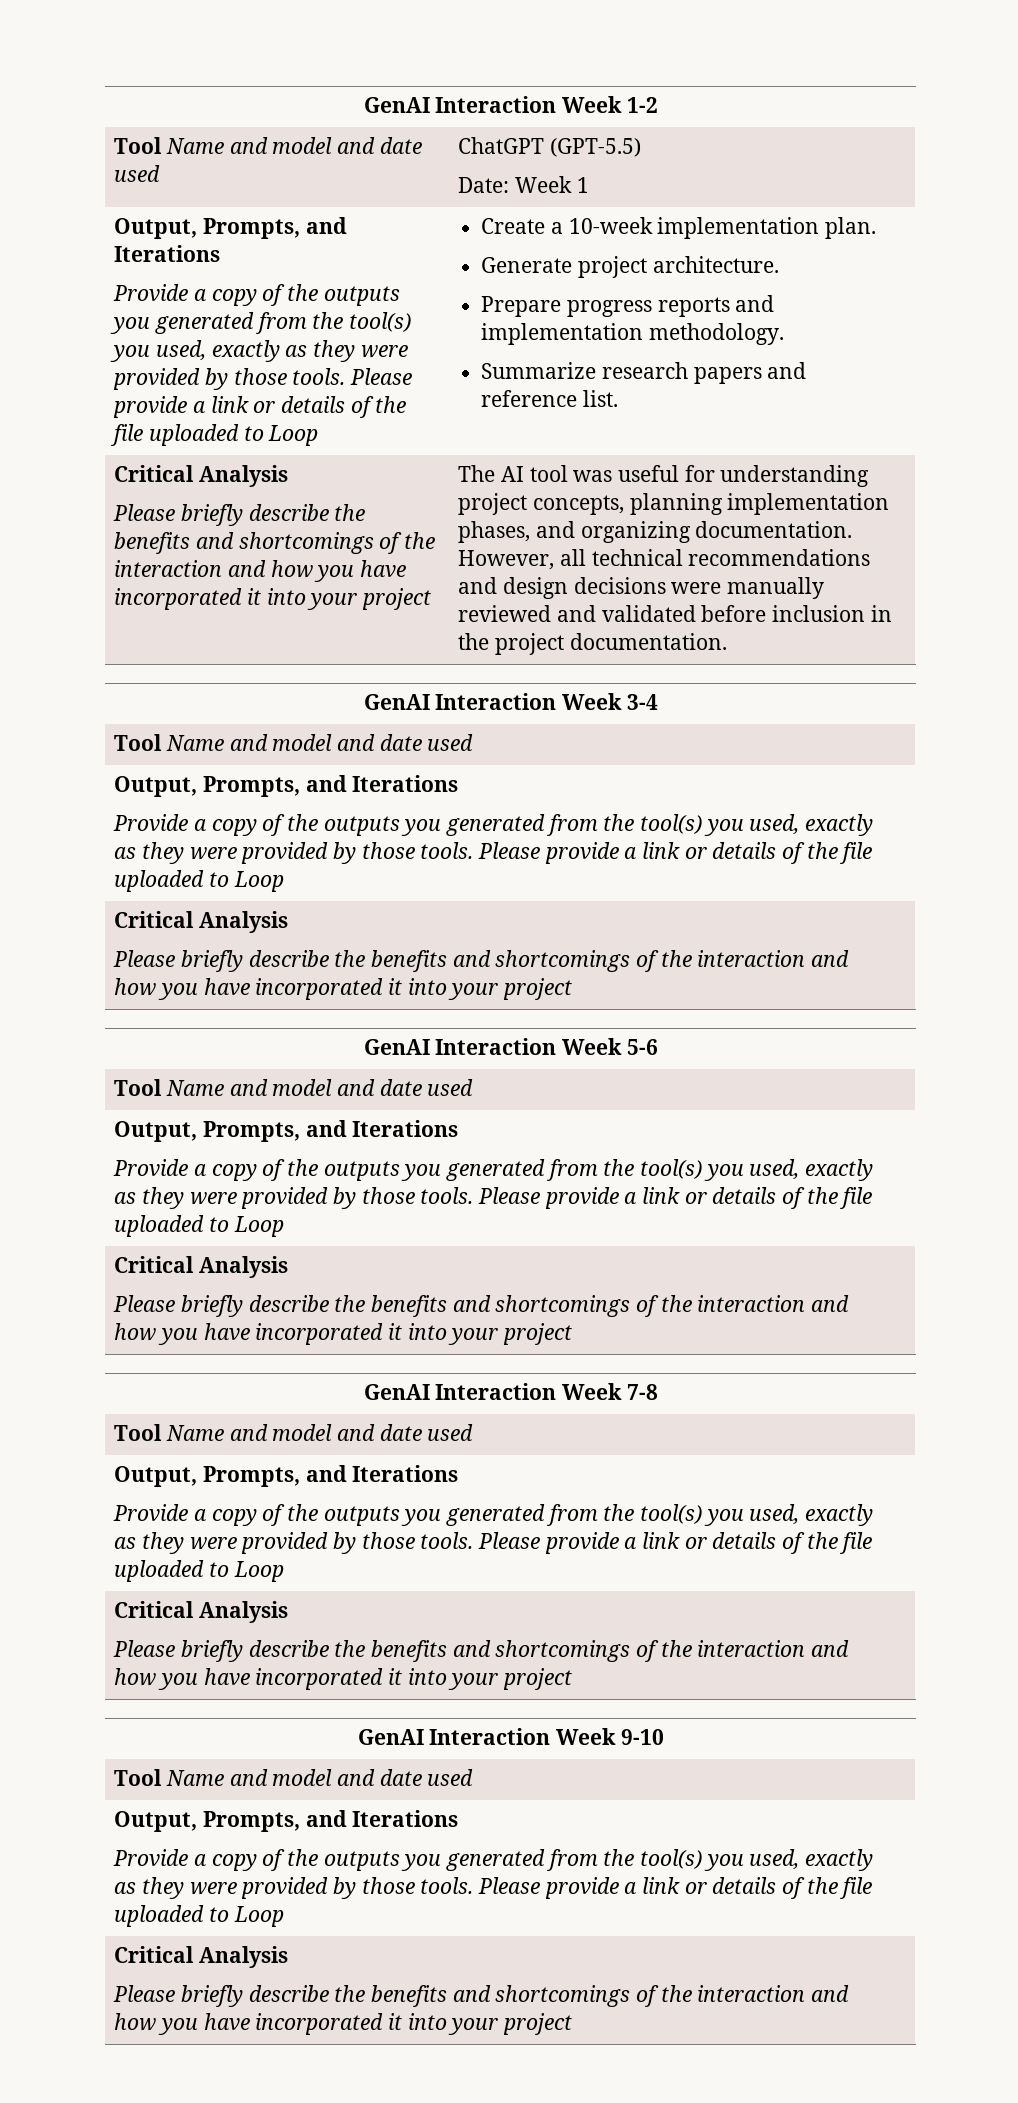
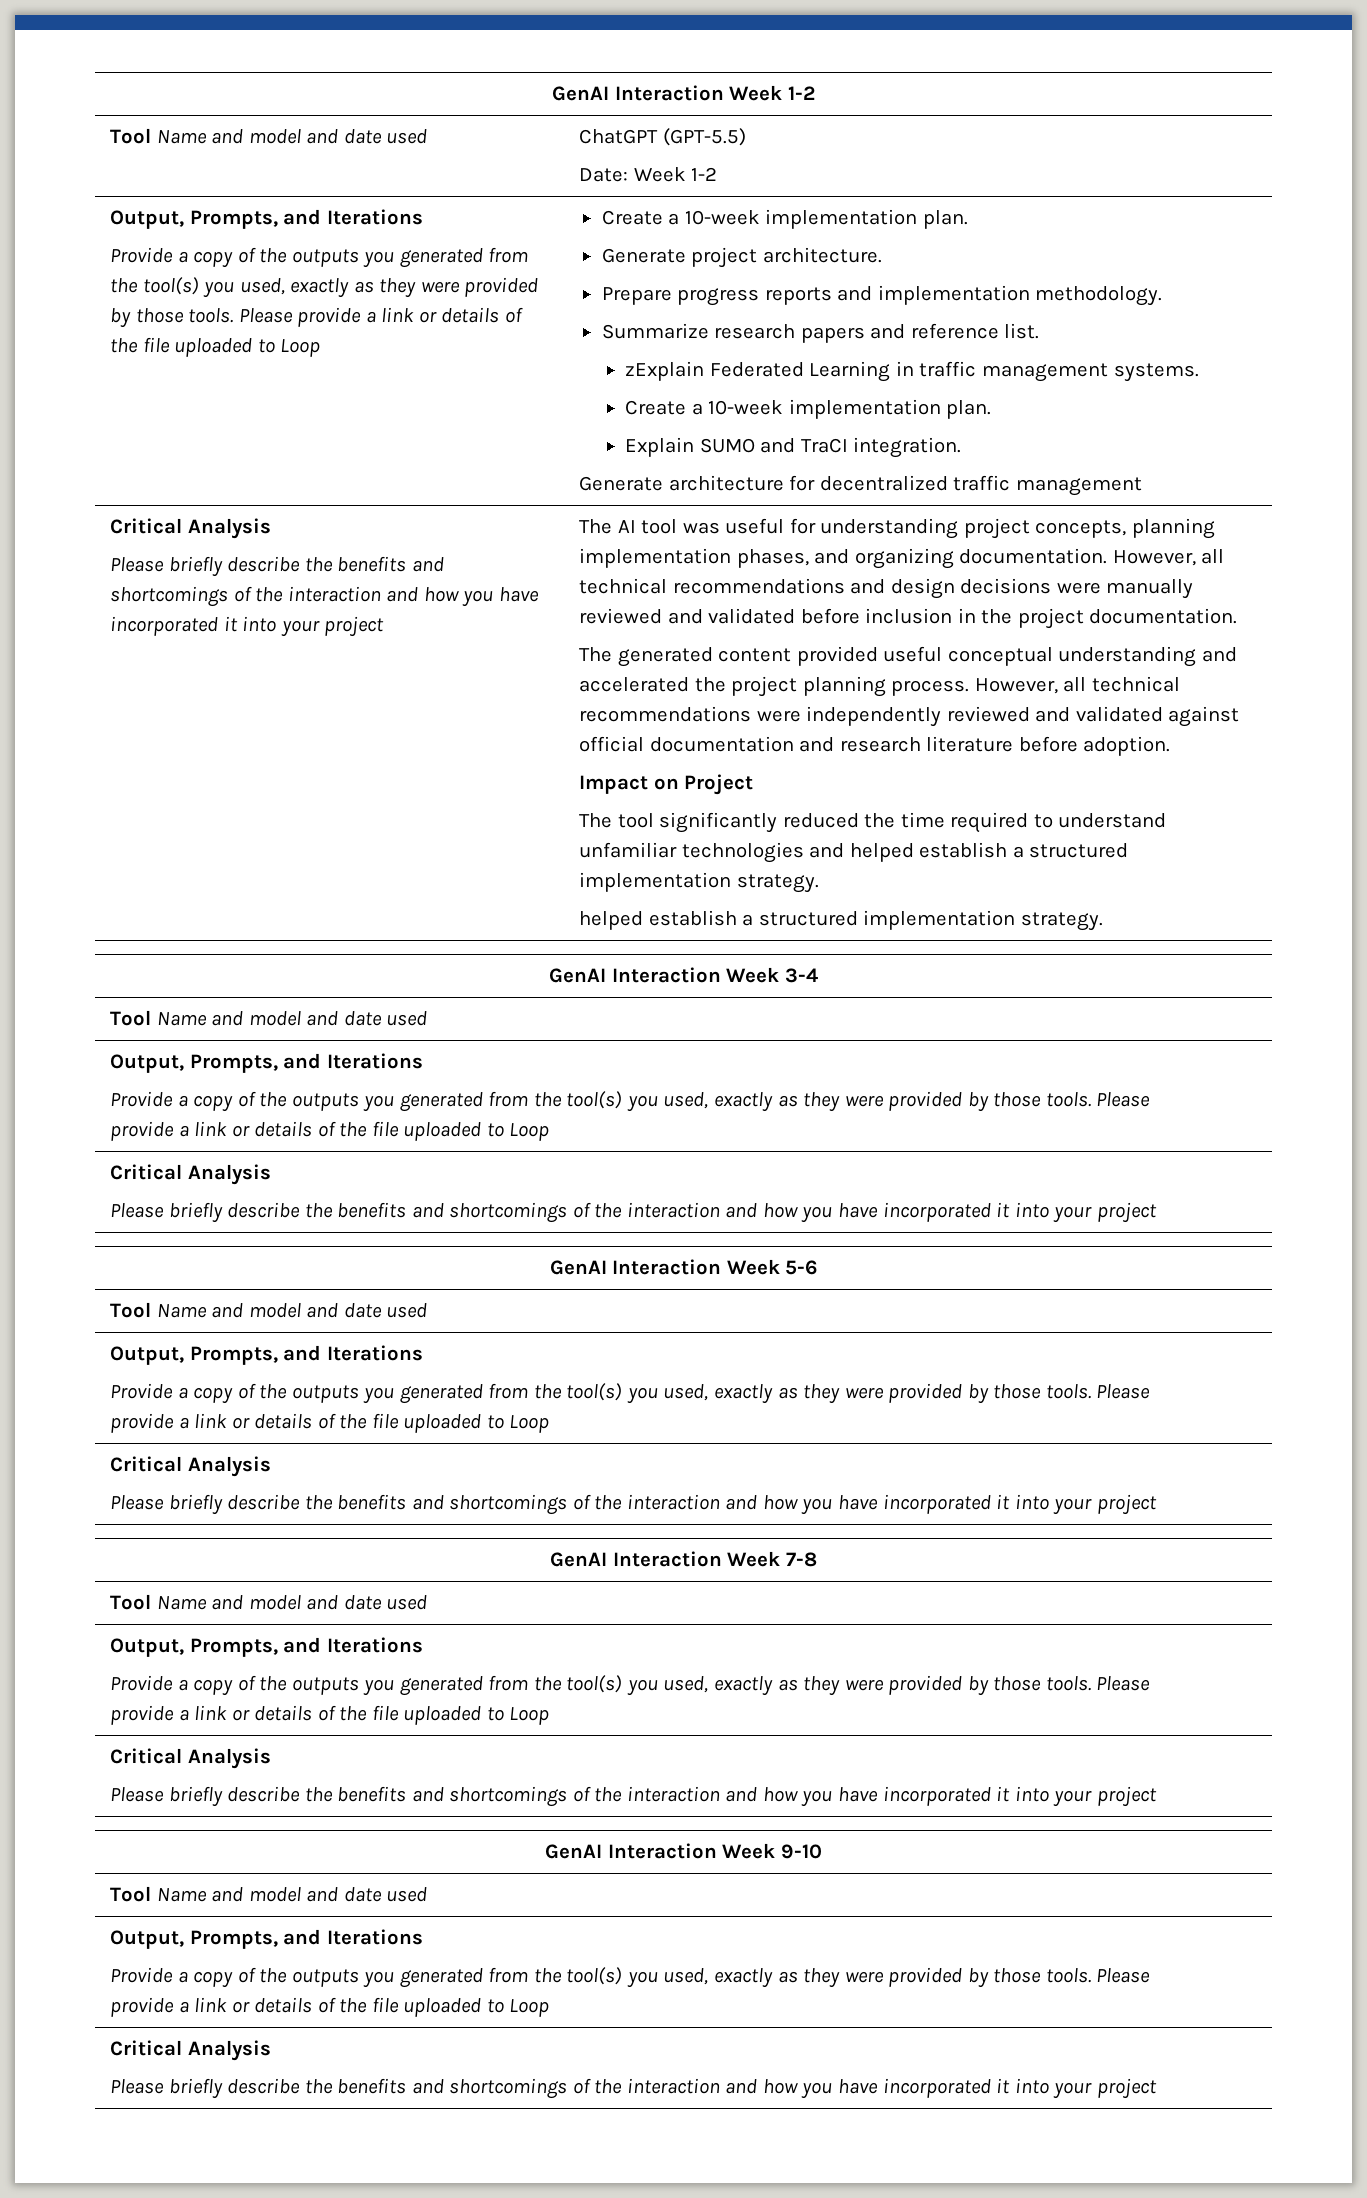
[576,177,589,193] 1 -> [691,167,718,181] 1-2
(618, 398) none -> [625,361,1199,382] [625,399,992,419] [625,437,962,458] [579,475,1142,496] // zExplain Federated Learning in traffic management systems. // Create a 10-week implementation plan. // Explain SUMO and TraCI integration. // Generate architecture for decentralized traffic management
(727, 641) none -> [579,646,1237,667] [579,676,1180,697] [579,706,1240,727] [579,736,1171,756] [579,774,754,795] [579,812,1167,833] [579,842,1129,863] [579,872,819,893] [579,910,1103,931] // The generated content provided useful conceptual understanding and accelerated the project planning process. However, all technical recommendations were independently reviewed and validated against official documentation and research literature before adoption. // Impact on Project // The tool significantly reduced the time required to understand unfamiliar technologies and helped establish a structured implementation strategy. // helped establish a structured implementation strategy.

